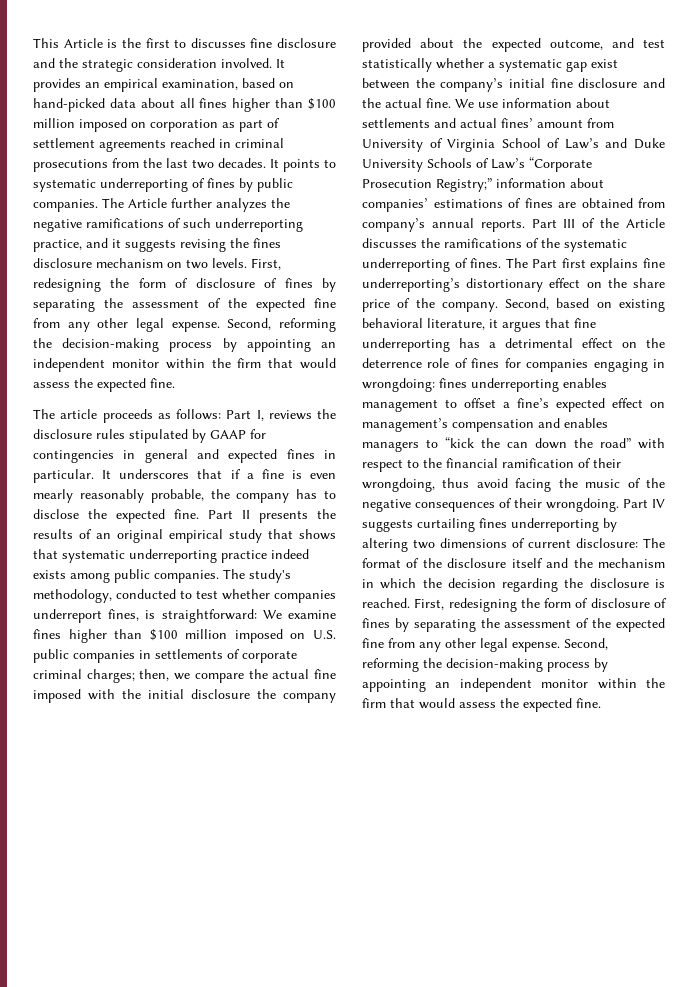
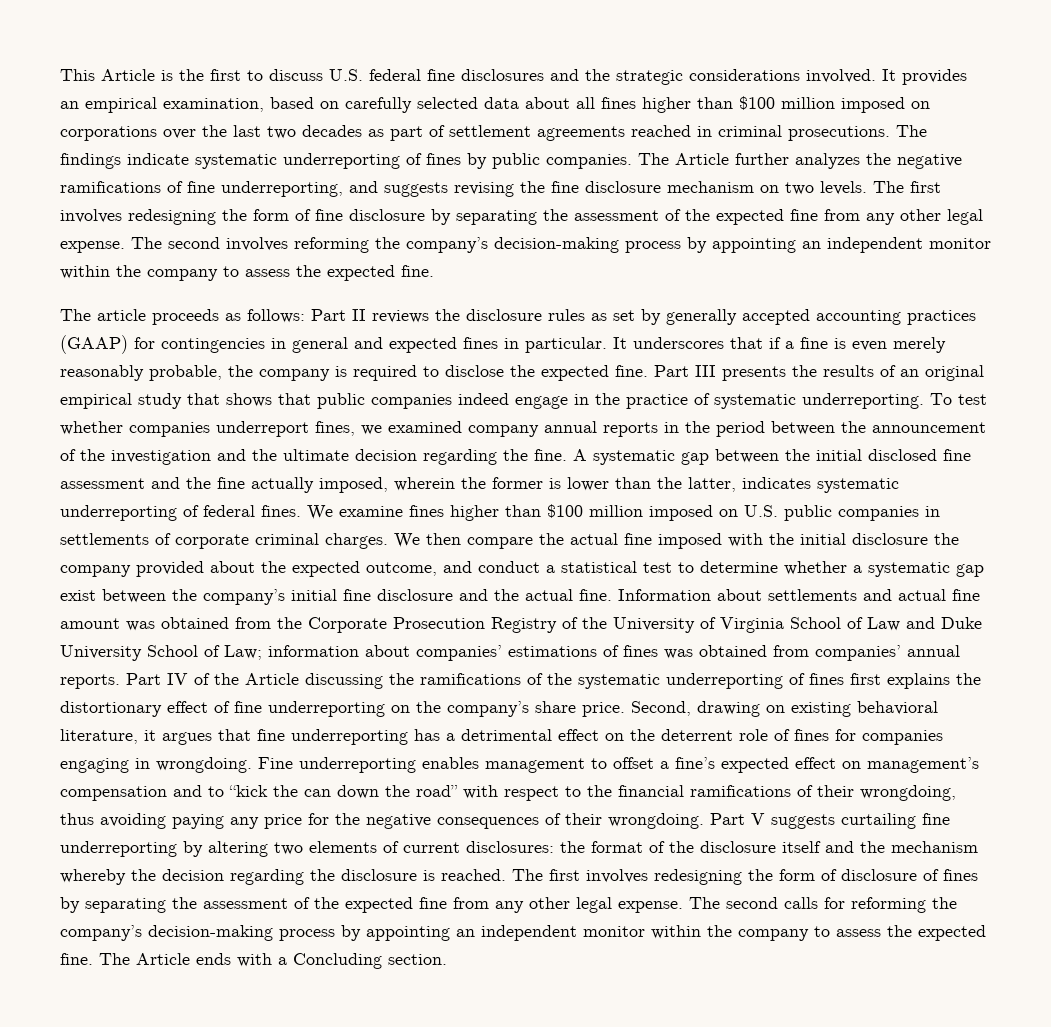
[190,38,336,48] discusses fine disclosure -> [269,69,544,81] discuss U.S. federal fine disclosures
[137,58,217,68] consideration -> [689,69,800,81] considerations
[33,98,105,112] hand-picked -> [345,97,478,113] carefully selected
[150,119,218,132] corporation -> [60,125,362,141] corporations over the last two decades
[33,158,336,172] prosecutions from the last two decades. It points to -> [788,125,927,141] [60,153,189,169] prosecutions. The findings indicate
[183,218,303,232] [33,238,121,252] such underreporting practice, and it -> [187,181,378,197] fine underreporting, and
[253,238,281,248] fines -> [551,181,579,193] fine
[251,258,281,270] First, -> [873,181,941,193] [60,209,983,225] [60,237,991,253] [60,265,434,281] [60,309,976,325] [60,335,946,354] [60,365,984,381] [60,393,987,409] [60,421,986,437] [60,449,971,465] [60,477,899,493] [60,504,940,521] [60,533,959,549] [60,561,984,577] [60,589,980,605] [60,617,982,633] [60,645,960,661] [60,673,981,689] [60,701,938,717] [60,729,943,745] [60,757,979,773] [60,785,956,801] [60,813,950,829] [60,841,978,857] [60,869,648,885] The first involves redesigning the form of fine disclosure by separating the assessment of the expected fine from any other legal expense. The second involves reforming the company’s decision-making process by appointing an independent monitor within the company to assess the expected fine. // The article proceeds as follows: Part II reviews the disclosure rules as set by generally accepted accounting practices (GAAP) for contingencies in general and expected fines in particular. It underscores that if a fine is even merely reasonably probable, the company is required to disclose the expected fine. Part III presents the results of an original empirical study that shows that public companies indeed engage in the practice of systematic underreporting. To test whether companies underreport fines, we examined company annual reports in the period between the announcement of the investigation and the ultimate decision regarding the fine. A systematic gap between the initial disclosed fine assessment and the fine actually imposed, wherein the former is lower than the latter, indicates systematic underreporting of federal fines. We examine fines higher than $100 million imposed on U.S. public companies in settlements of corporate criminal charges. We then compare the actual fine imposed with the initial disclosure the company provided about the expected outcome, and conduct a statistical test to determine whether a systematic gap exist between the company’s initial fine disclosure and the actual fine. Information about settlements and actual fine amount was obtained from the Corporate Prosecution Registry of the University of Virginia School of Law and Duke University School of Law; information about companies’ estimations of fines was obtained from companies’ annual reports. Part IV of the Article discussing the ramifications of the systematic underreporting of fines first explains the distortionary effect of fine underreporting on the company’s share price. Second, drawing on existing behavioral literature, it argues that fine underreporting has a detrimental effect on the deterrent role of fines for companies engaging in wrongdoing. Fine underreporting enables management to offset a fine’s expected effect on management’s compensation and to “kick the can down the road” with respect to the financial ramifications of their wrongdoing, thus avoiding paying any price for the negative consequences of their wrongdoing. Part V suggests curtailing fine underreporting by altering two elements of current disclosures: the format of the disclosure itself and the mechanism whereby the decision regarding the disclosure is reached. The first involves
[227,318,336,332] [33,338,336,352] [33,358,336,372] [33,378,175,392] [33,409,336,423] [33,429,266,443] [33,449,336,463] [33,469,336,483] [33,489,336,503] [33,509,336,523] [33,529,336,543] [33,549,309,563] [33,569,291,583] [33,589,336,603] [33,609,336,623] [33,629,336,643] [33,649,297,663] [33,669,337,683] [33,689,336,703] [362,38,665,52] [362,58,618,72] [362,78,665,92] [362,98,610,108] [362,118,614,128] [362,138,665,152] [362,157,592,172] [362,178,604,192] [362,198,665,212] [362,218,665,232] [362,238,627,252] [362,258,665,272] [362,278,665,292] [362,298,665,312] [362,318,596,332] [362,338,665,352] [362,358,665,372] [362,378,607,392] [362,398,665,412] [362,418,608,432] [362,437,665,452] [362,458,621,472] [362,478,665,492] [362,498,665,512] [362,518,617,532] [362,538,665,552] [362,558,665,568] [362,578,665,592] [362,598,667,612] [362,618,665,632] [362,638,608,652] [362,658,608,672] [362,678,665,692] [362,698,601,712] Second, reforming the decision-making process by appointing an independent monitor within the firm that would assess the expected fine. // The article proceeds as follows: Part I, reviews the disclosure rules stipulated by GAAP for contingencies in general and expected fines in particular. It underscores that if a fine is even mearly reasonably probable, the company has to disclose the expected fine. Part II presents the results of an original empirical study that shows that systematic underreporting practice indeed exists among public companies. The study's methodology, conducted to test whether companies underreport fines, is straightforward: We examine fines higher than $100 million imposed on U.S. public companies in settlements of corporate criminal charges; then, we compare the actual fine imposed with the initial disclosure the company provided about the expected outcome, and test statistically whether a systematic gap exist between the company’s initial fine disclosure and the actual fine. We use information about settlements and actual fines’ amount from University of Virginia School of Law’s and Duke University Schools of Law’s “Corporate Prosecution Registry;” information about companies’ estimations of fines are obtained from company’s annual reports. Part III of the Article discusses the ramifications of the systematic underreporting of fines. The Part first explains fine underreporting’s distortionary effect on the share price of the company. Second, based on existing behavioral literature, it argues that fine underreporting has a detrimental effect on the deterrence role of fines for companies engaging in wrongdoing: fines underreporting enables management to offset a fine’s expected effect on management’s compensation and enables managers to “kick the can down the road” with respect to the financial ramification of their wrongdoing, thus avoid facing the music of the negative consequences of their wrongdoing. Part IV suggests curtailing fines underreporting by altering two dimensions of current disclosure: The format of the disclosure itself and the mechanism in which the decision regarding the disclosure is reached. First, redesigning the form of disclosure of fines by separating the assessment of the expected fine from any other legal expense. Second, reforming the decision-making process by appointing an independent monitor within the firm that would assess the expected fine. -> [689,897,957,913] [60,925,986,941] [60,953,447,969] The second calls for reforming the company’s decision-making process by appointing an independent monitor within the company to assess the expected fine. The Article ends with a Concluding section.

